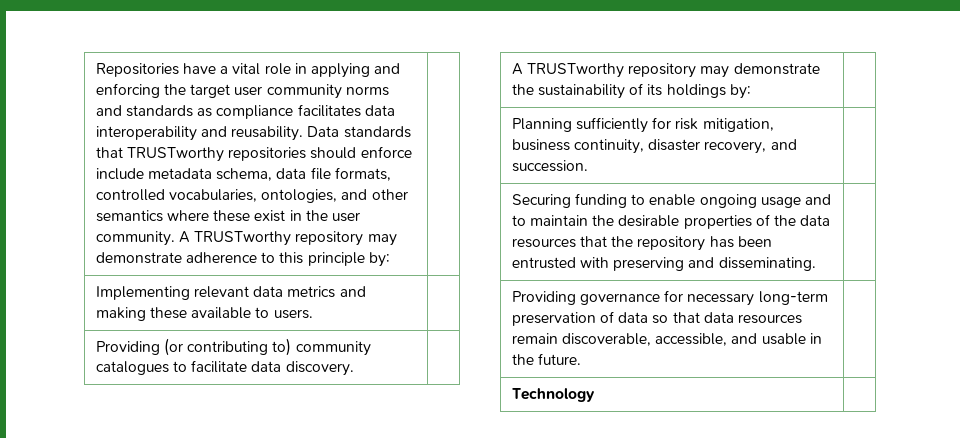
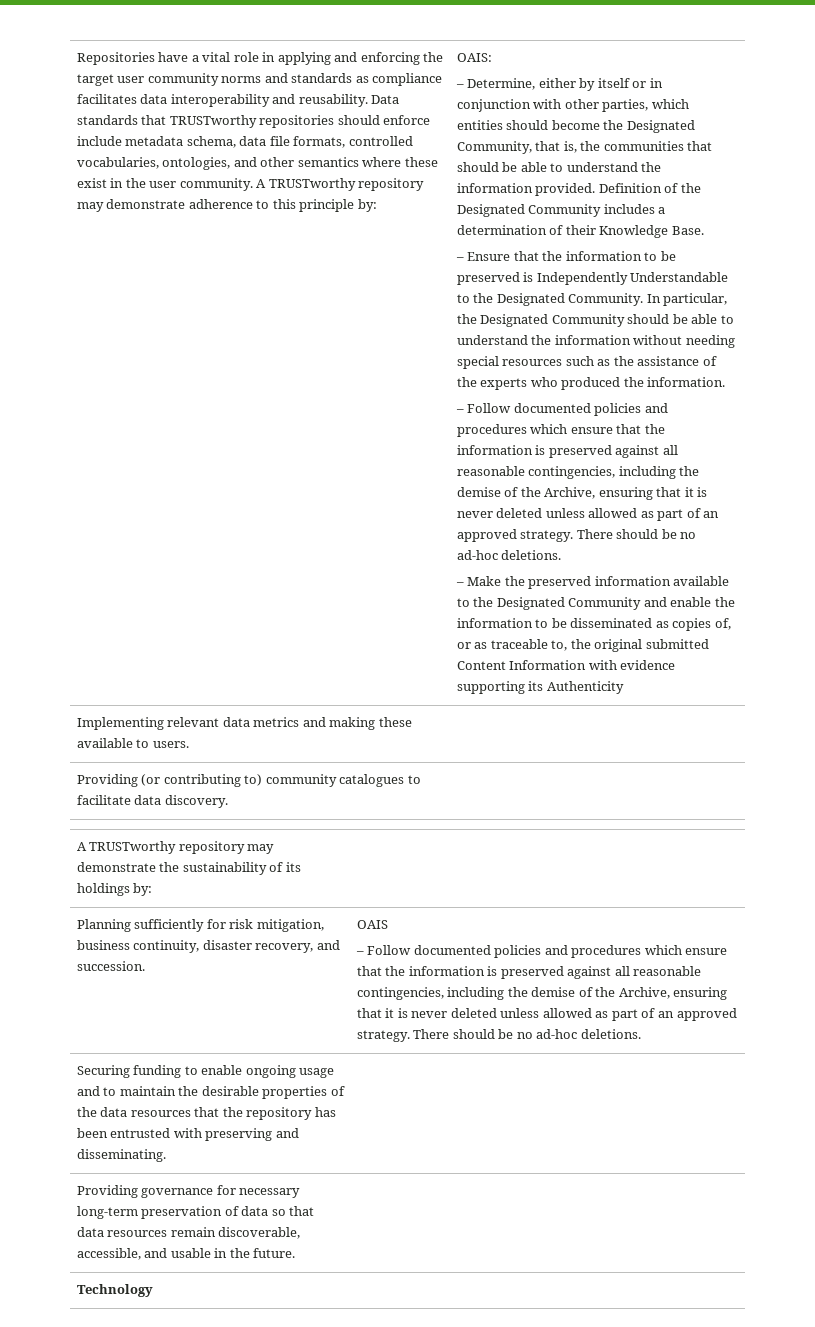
(390, 259) none -> [456,53,492,62] [455,78,663,91] [456,99,689,112] [456,120,695,133] [456,141,713,154] [456,162,662,172] [456,183,701,196] [456,204,666,217] [456,225,704,238] [455,251,676,261] [456,272,729,285] [456,293,728,306] [456,314,734,327] [456,335,735,348] [456,356,717,369] [456,377,726,390] [455,403,668,416] [456,424,665,437] [456,445,678,458] [456,466,700,479] [456,487,708,500] [456,508,720,521] [456,529,697,542] [456,550,562,560] [455,576,730,589] [456,597,735,610] [456,618,731,631] [456,639,709,652] [456,660,676,670] [456,681,624,694] OAIS: // – Determine, either by itself or in conjunction with other parties, which entities should become the Designated Community, that is, the communities that should be able to understand the information provided. Definition of the Designated Community includes a determination of their Knowledge Base. // – Ensure that the information to be preserved is Independently Understandable to the Designated Community. In particular, the Designated Community should be able to understand the information without needing special resources such as the assistance of the experts who produced the information. // – Follow documented policies and procedures which ensure that the information is preserved against all reasonable contingencies, including the demise of the Archive, ensuring that it is never deleted unless allowed as part of an approved strategy. There should be no ad-hoc deletions. // – Make the preserved information available to the Designated Community and enable the information to be disseminated as copies of, or as traceable to, the original submitted Content Information with evidence supporting its Authenticity
(588, 166) none -> [356,920,388,929] [355,945,728,958] [356,966,702,979] [356,987,728,1000] [356,1008,737,1021] [356,1029,641,1042] OAIS // – Follow documented policies and procedures which ensure that the information is preserved against all reasonable contingencies, including the demise of the Archive, ensuring that it is never deleted unless allowed as part of an approved strategy. There should be no ad-hoc deletions.

